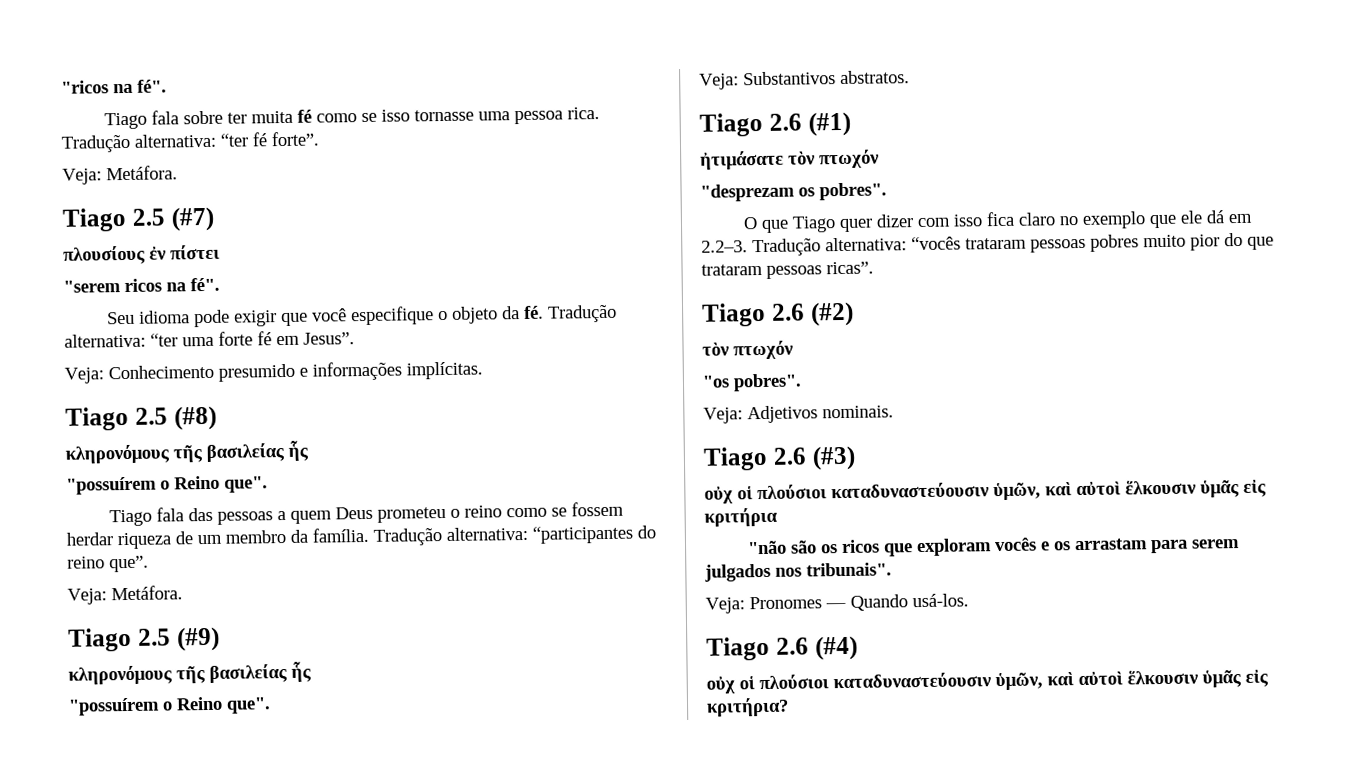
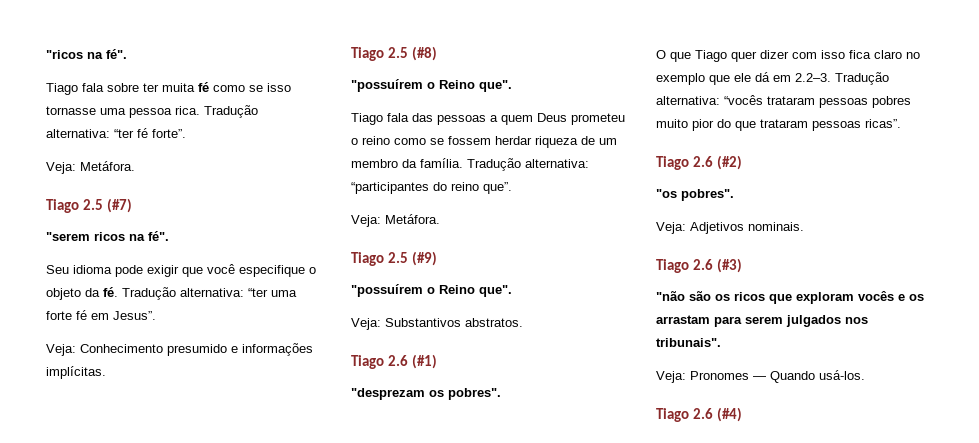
[63,244,220,265] // πλουσίους ἐν πίστει -> (133, 205) none
[65,440,308,464] // κληρονόμους τῆς βασιλείας ἧς -> (438, 53) none
[68,661,311,685] // κληρονόμους τῆς βασιλείας ἧς -> (438, 258) none
[700,149,880,170] // ἠτιμάσατε τὸν πτωχόν -> (438, 361) none
[702,340,794,360] // τὸν πτωχόν -> (743, 162) none
[704,479,1266,504] [704,507,778,527] // οὐχ οἱ πλούσιοι καταδυναστεύουσιν ὑμῶν, καὶ αὐτοὶ ἕλκουσιν ὑμᾶς εἰς κριτήρια -> (743, 265) none
[706,669,1268,694] [706,697,789,717] // οὐχ οἱ πλούσιοι καταδυναστεύουσιν ὑμῶν, καὶ αὐτοὶ ἕλκουσιν ὑμᾶς εἰς κριτήρια? -> (743, 414) none

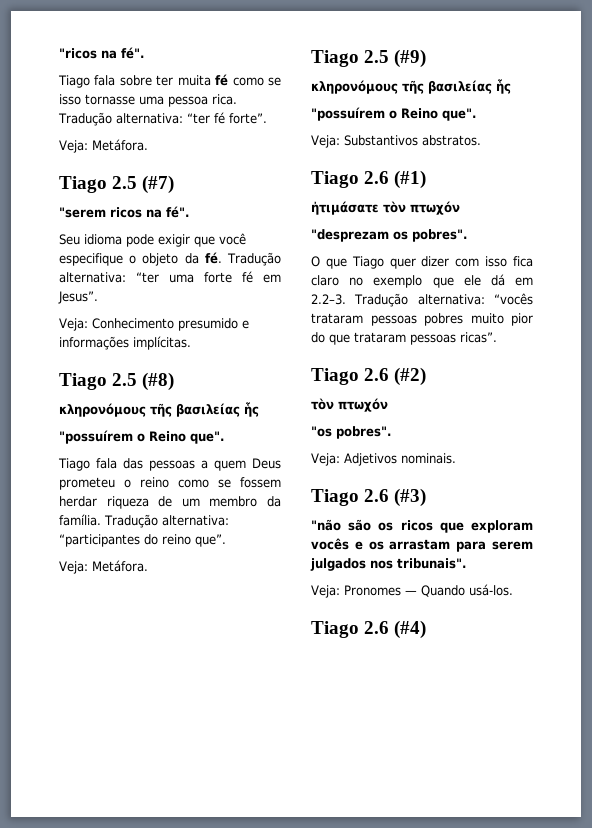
(438, 53) none -> [59,402,259,417] // κληρονόμους τῆς βασιλείας ἧς
(438, 258) none -> [311,79,511,94] // κληρονόμους τῆς βασιλείας ἧς
(438, 361) none -> [311,201,460,215] // ἠτιμάσατε τὸν πτωχόν
(743, 162) none -> [311,398,388,412] // τὸν πτωχόν

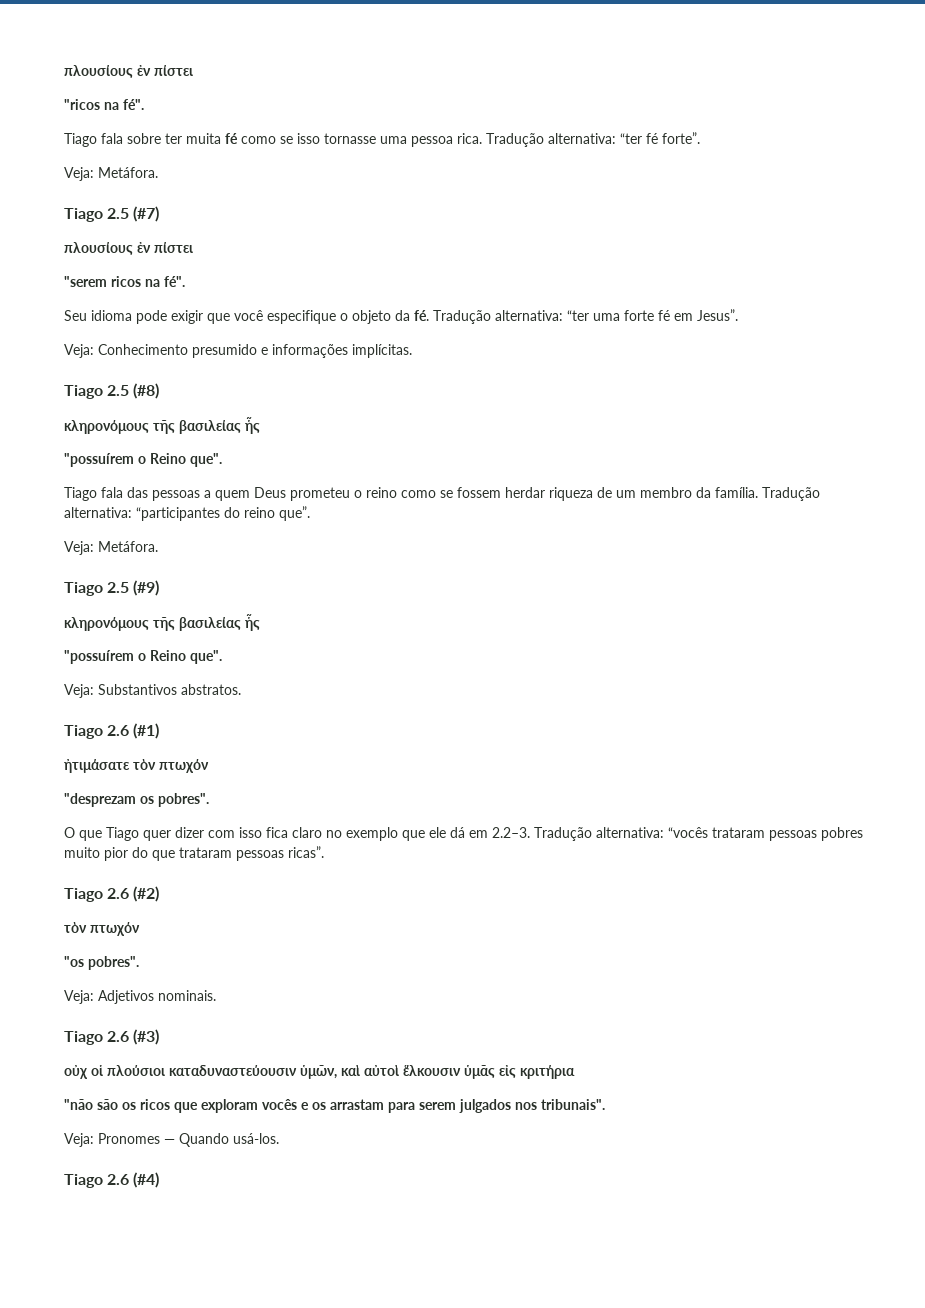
(59, 53) none -> [64,65,193,78] πλουσίους ἐν πίστει //
(175, 184) none -> [64,242,193,255] // πλουσίους ἐν πίστει
(427, 497) none -> [64,1065,575,1079] // οὐχ οἱ πλούσιοι καταδυναστεύουσιν ὑμῶν, καὶ αὐτοὶ ἕλκουσιν ὑμᾶς εἰς κριτήρια

